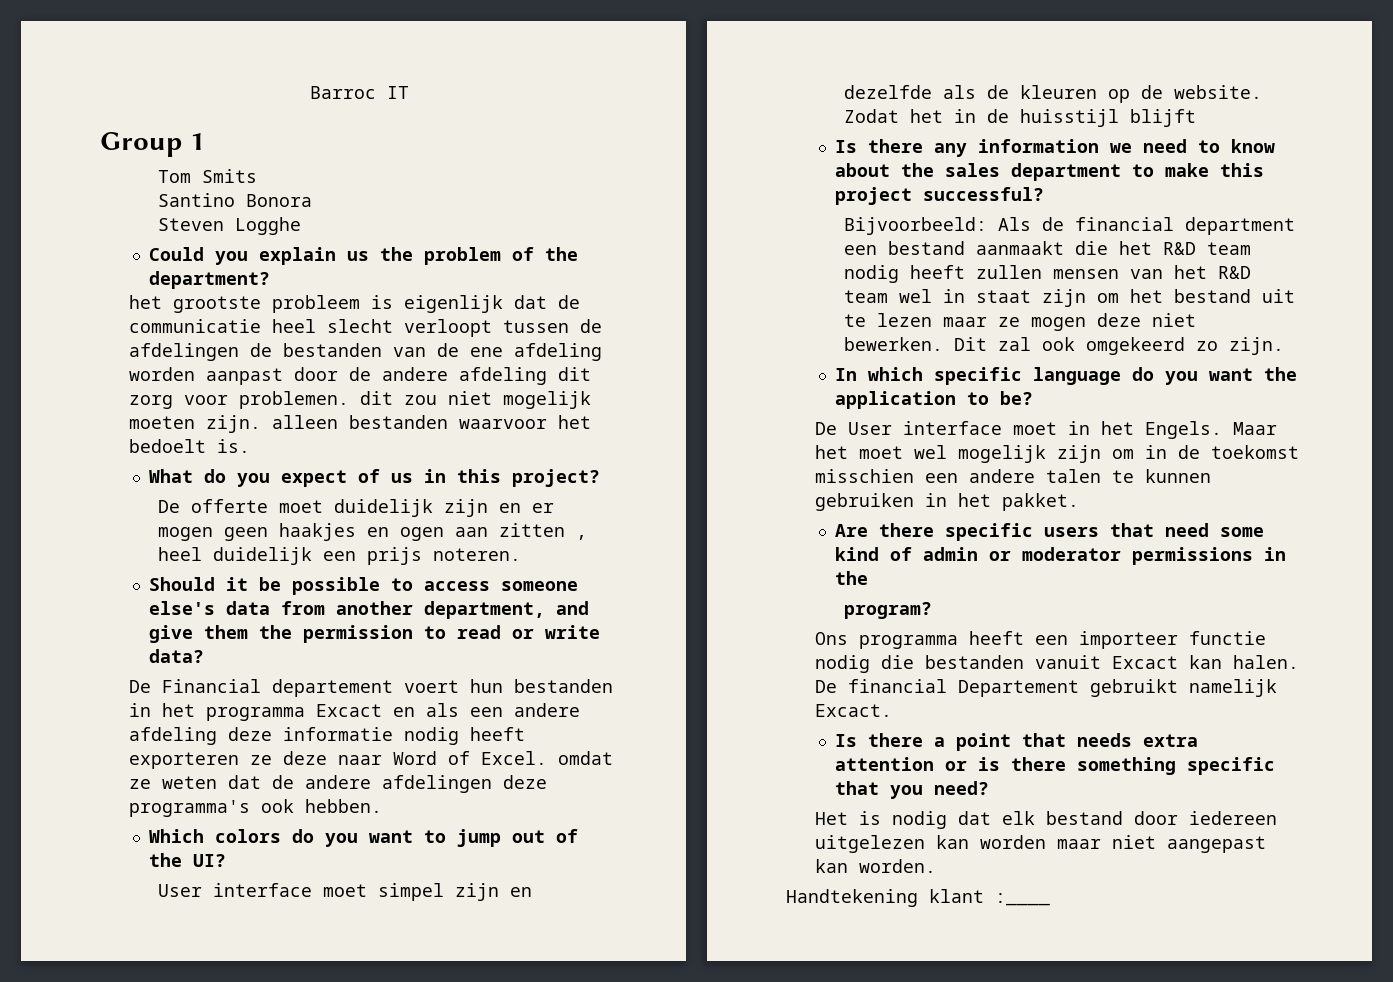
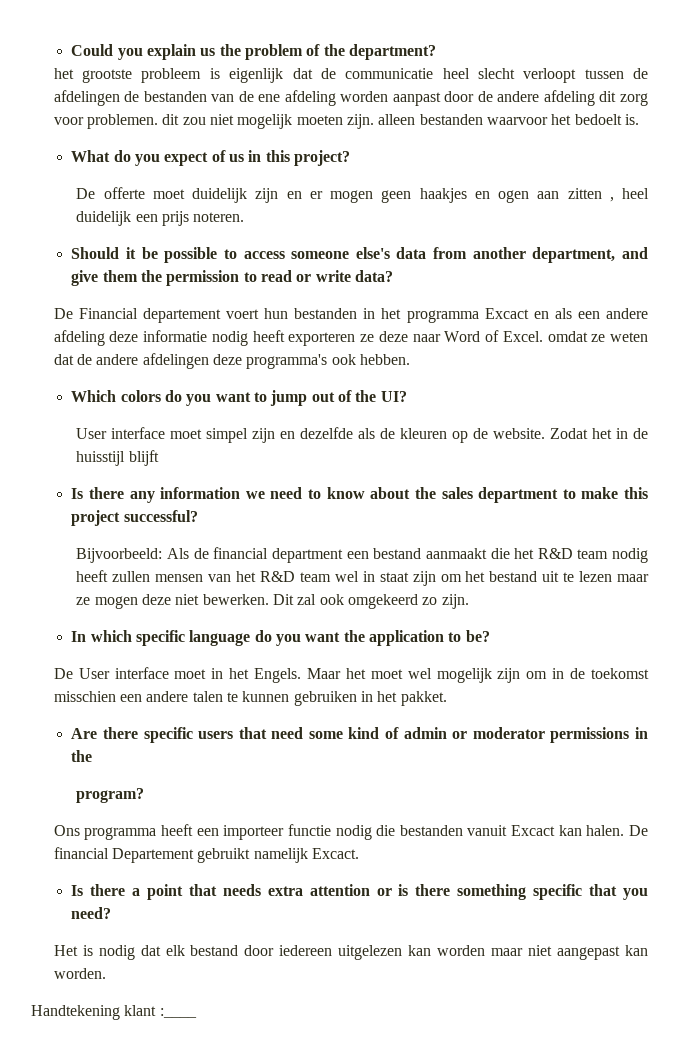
[309,86,409,99] [100,132,204,157] [157,169,257,183] [157,193,312,207] [157,217,301,235] Barroc IT // Group 1 // Tom Smits // Santino Bonora // Steven Logghe // -> (71, 50) none

